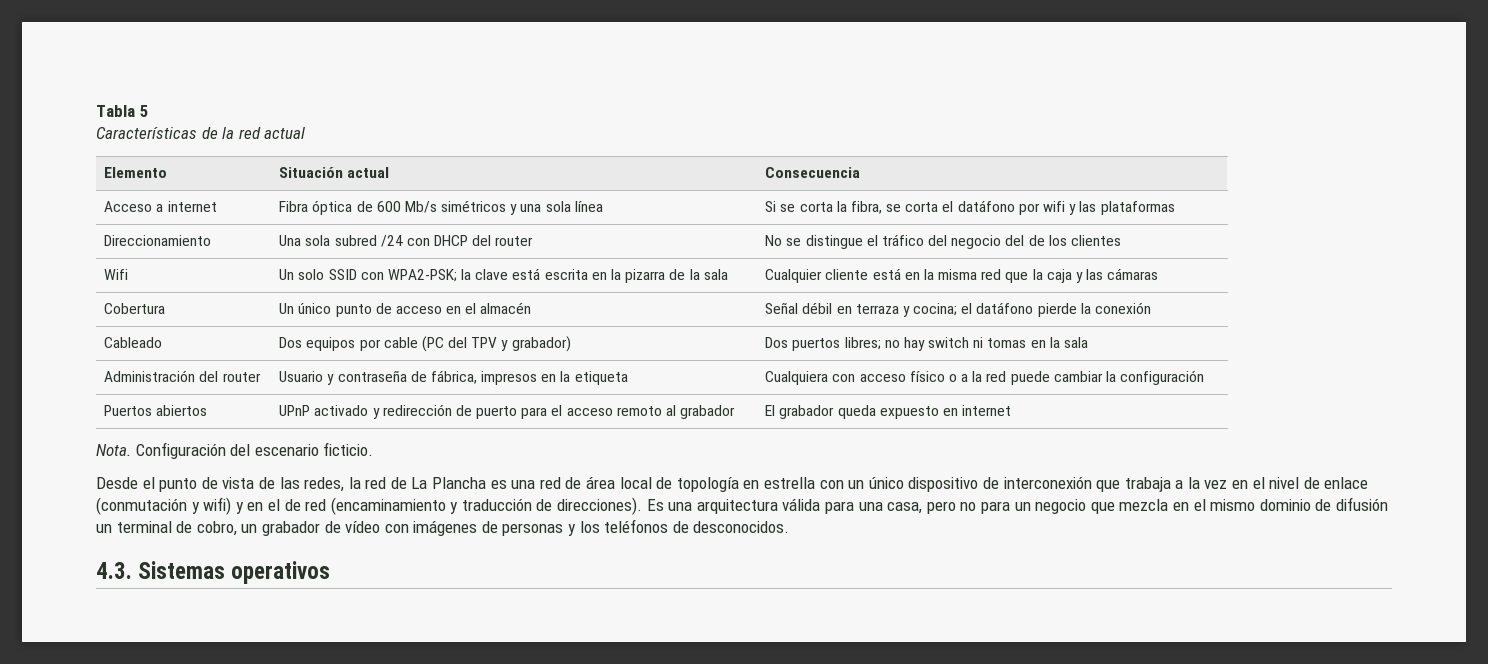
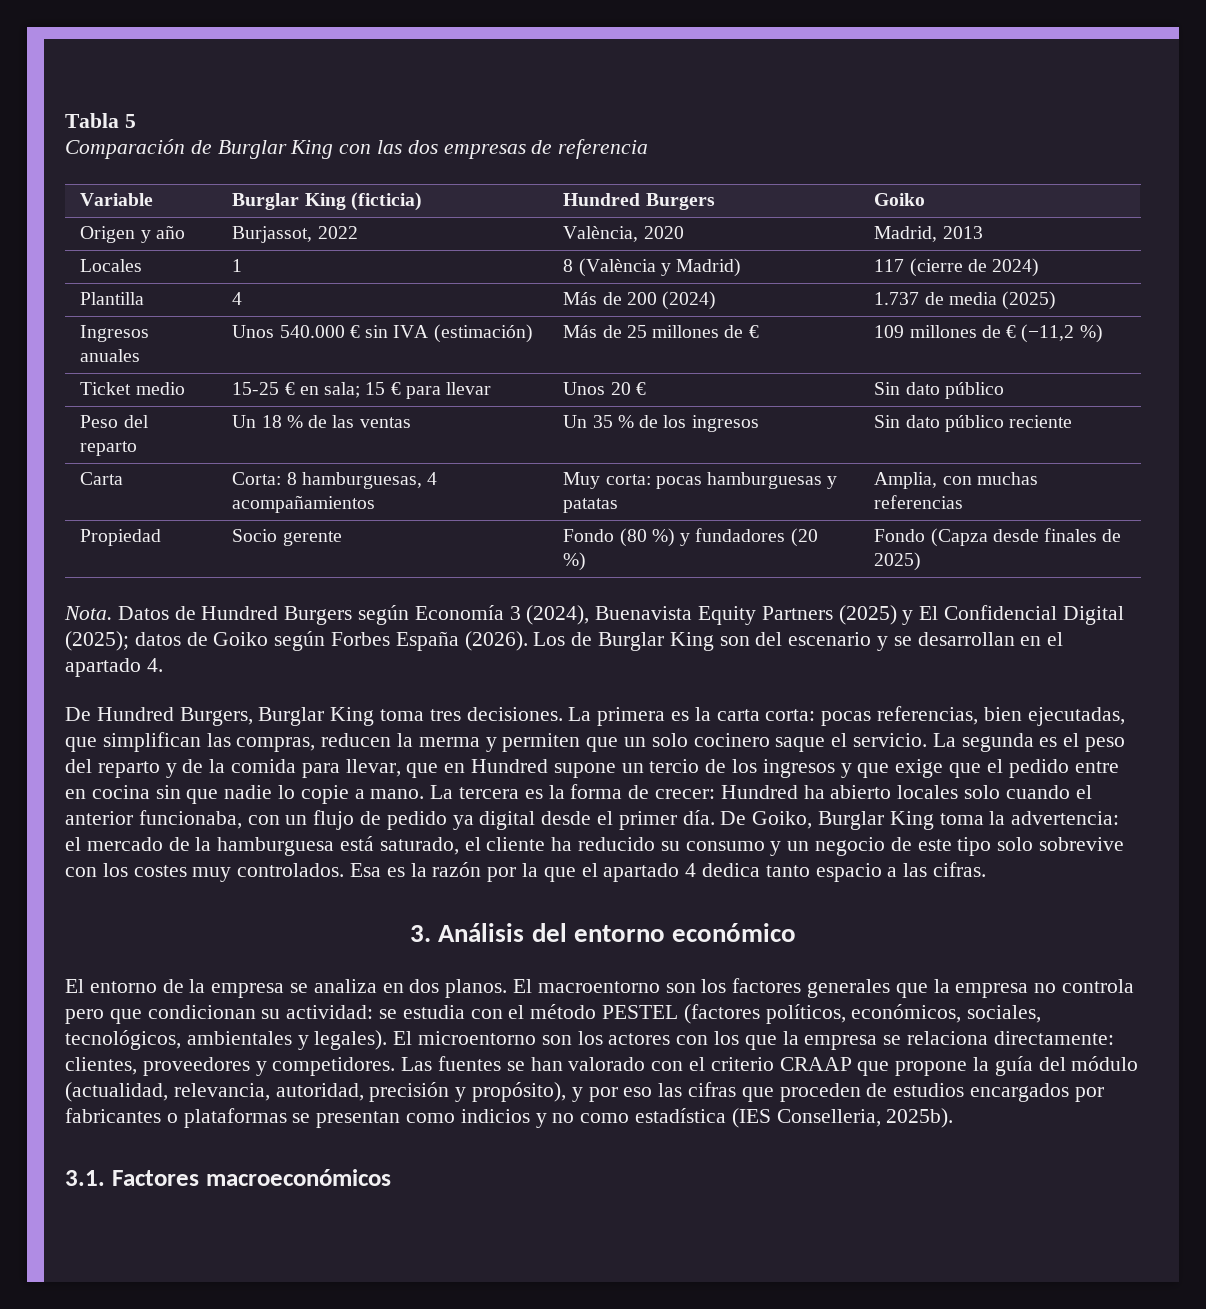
[96,127,306,139] [104,167,168,178] [279,167,390,178] [765,167,861,178] [104,201,217,212] [279,200,603,215] [765,200,1175,215] [104,235,212,246] [279,235,534,247] [765,234,1121,249] [104,269,129,280] [279,268,728,283] [765,268,1159,283] [104,303,166,314] [279,302,532,317] [765,302,1151,317] [104,337,163,348] [279,336,571,352] [765,337,1088,351] [104,370,261,382] [279,370,628,385] [765,370,1205,385] [104,405,208,416] [279,404,736,419] [765,405,1012,419] [96,442,374,459] [96,476,1369,492] [96,497,1388,515] [96,519,790,536] [96,561,331,584] Características de la red actual // Elemento | Situación actual | Consecuencia // Acceso a internet | Fibra óptica de 600 Mb/s simétricos y una sola línea | Si se corta la fibra, se corta el datáfono por wifi y las plataformas // Direccionamiento | Una sola subred /24 con DHCP del router | No se distingue el tráfico del negocio del de los clientes // Wifi | Un solo SSID con WPA2-PSK; la clave está escrita en la pizarra de la sala | Cualquier cliente está en la misma red que la caja y las cámaras // Cobertura | Un único punto de acceso en el almacén | Señal débil en terraza y cocina; el datáfono pierde la conexión // Cableado | Dos equipos por cable (PC del TPV y grabador) | Dos puertos libres; no hay switch ni tomas en la sala // Administración del router | Usuario y contraseña de fábrica, impresos en la etiqueta | Cualquiera con acceso físico o a la red puede cambiar la configuración // Puertos abiertos | UPnP activado y redirección de puerto para el acceso remoto al grabador | El grabador queda expuesto en internet // Nota. Configuración del escenario ficticio. // Desde el punto de vista de las redes, la red de La Plancha es una red de área local de topología en estrella con un único dispositivo de interconexión que trabaja a la vez en el nivel de enlace (conmutación y wifi) y en el de red (encaminamiento y traducción de direcciones). Es una arquitectura válida para una casa, pero no para un negocio que mezcla en el mismo dominio de difusión un terminal de cobro, un grabador de vídeo con imágenes de personas y los teléfonos de desconocidos. // 4.3. Sistemas operativos -> [65,139,649,159] [80,193,154,206] [232,192,422,211] [563,193,715,210] [874,193,926,206] [80,226,185,243] [232,226,358,243] [563,226,684,242] [874,226,983,242] [80,259,143,272] [232,259,243,272] [563,258,742,277] [874,258,1040,277] [80,292,145,305] [232,292,243,305] [563,291,717,310] [874,291,1057,310] [80,325,150,342] [80,349,141,362] [232,324,533,343] [563,325,759,338] [874,324,1103,343] [80,382,185,395] [232,382,492,399] [563,382,646,395] [874,382,1004,399] [80,415,149,428] [80,441,138,456] [232,415,411,428] [563,415,759,432] [874,415,1073,432] [80,472,124,485] [232,472,438,489] [232,496,376,513] [563,472,838,489] [563,498,619,513] [874,472,1038,489] [874,495,964,509] [80,529,162,546] [232,529,342,546] [563,528,818,547] [563,552,587,571] [874,528,1122,547] [874,552,922,571] [64,605,1124,625] [65,631,1064,651] [65,658,163,677] [65,706,1125,726] [65,732,1126,752] [65,759,1119,778] [65,784,1092,804] [65,810,1120,830] [65,836,1125,856] [65,862,987,882] [409,923,797,942] [65,978,1135,998] [65,1004,1042,1024] [65,1030,1114,1050] [65,1056,1139,1076] [65,1082,1104,1102] [65,1108,954,1128] [65,1169,391,1186] Comparación de Burglar King con las dos empresas de referencia // Variable | Burglar King (ficticia) | Hundred Burgers | Goiko // Origen y año | Burjassot, 2022 | València, 2020 | Madrid, 2013 // Locales | 1 | 8 (València y Madrid) | 117 (cierre de 2024) // Plantilla | 4 | Más de 200 (2024) | 1.737 de media (2025) // Ingresos anuales | Unos 540.000 € sin IVA (estimación) | Más de 25 millones de € | 109 millones de € (−11,2 %) // Ticket medio | 15-25 € en sala; 15 € para llevar | Unos 20 € | Sin dato público // Peso del reparto | Un 18 % de las ventas | Un 35 % de los ingresos | Sin dato público reciente // Carta | Corta: 8 hamburguesas, 4 acompañamientos | Muy corta: pocas hamburguesas y patatas | Amplia, con muchas referencias // Propiedad | Socio gerente | Fondo (80 %) y fundadores (20 %) | Fondo (Capza desde finales de 2025) // Nota. Datos de Hundred Burgers según Economía 3 (2024), Buenavista Equity Partners (2025) y El Confidencial Digital (2025); datos de Goiko según Forbes España (2026). Los de Burglar King son del escenario y se desarrollan en el apartado 4. // De Hundred Burgers, Burglar King toma tres decisiones. La primera es la carta corta: pocas referencias, bien ejecutadas, que simplifican las compras, reducen la merma y permiten que un solo cocinero saque el servicio. La segunda es el peso del reparto y de la comida para llevar, que en Hundred supone un tercio de los ingresos y que exige que el pedido entre en cocina sin que nadie lo copie a mano. La tercera es la forma de crecer: Hundred ha abierto locales solo cuando el anterior funcionaba, con un flujo de pedido ya digital desde el primer día. De Goiko, Burglar King toma la advertencia: el mercado de la hamburguesa está saturado, el cliente ha reducido su consumo y un negocio de este tipo solo sobrevive con los costes muy controlados. Esa es la razón por la que el apartado 4 dedica tanto espacio a las cifras. // 3. Análisis del entorno económico // El entorno de la empresa se analiza en dos planos. El macroentorno son los factores generales que la empresa no controla pero que condicionan su actividad: se estudia con el método PESTEL (factores políticos, económicos, sociales, tecnológicos, ambientales y legales). El microentorno son los actores con los que la empresa se relaciona directamente: clientes, proveedores y competidores. Las fuentes se han valorado con el criterio CRAAP que propone la guía del módulo (actualidad, relevancia, autoridad, precisión y propósito), y por eso las cifras que proceden de estudios encargados por fabricantes o plataformas se presentan como indicios y no como estadística (IES Conselleria, 2025b). // 3.1. Factores macroeconómicos

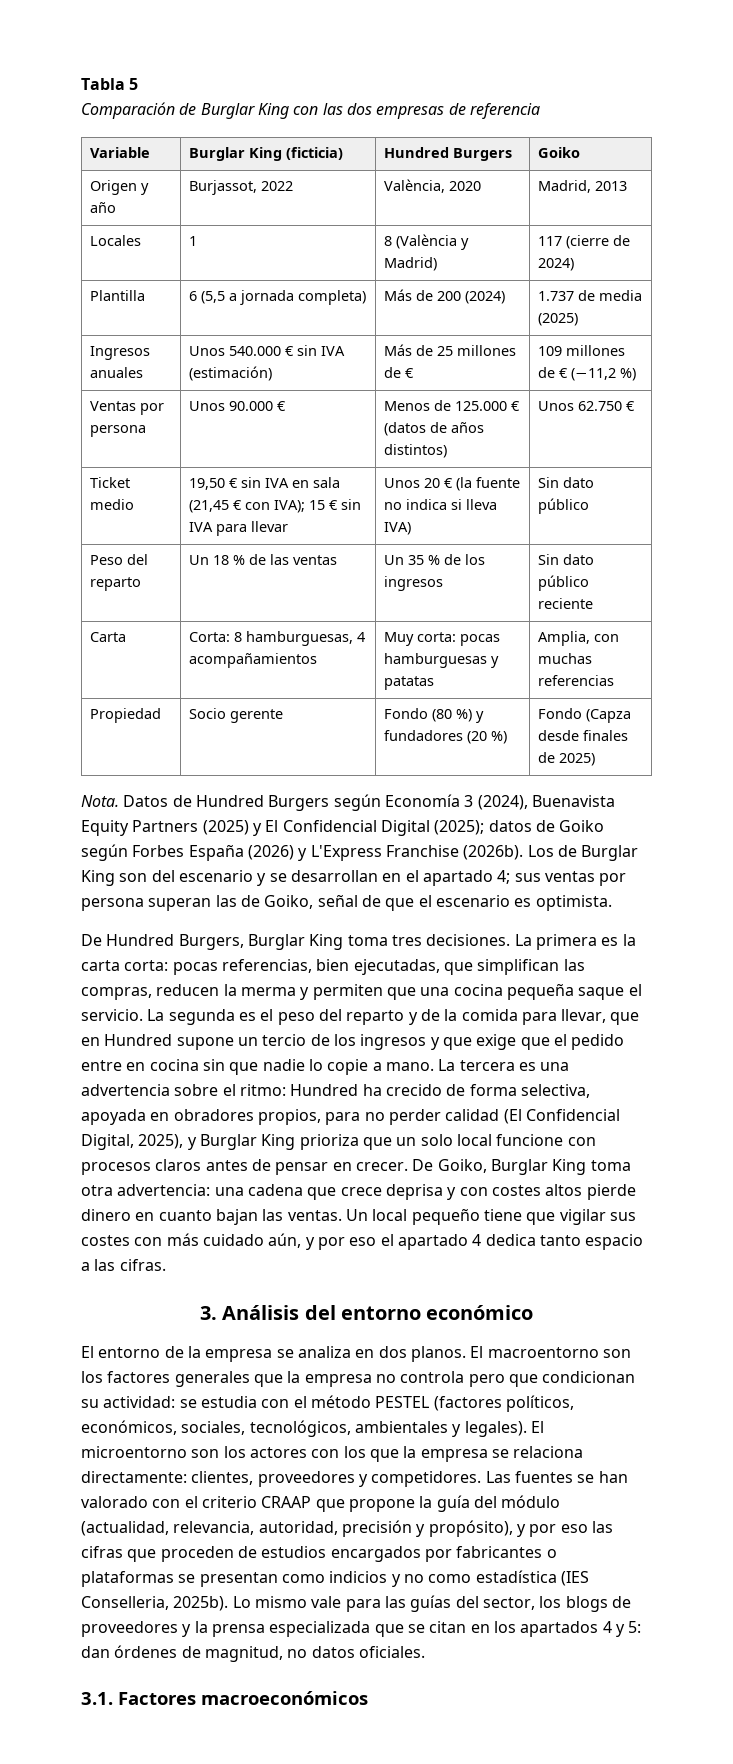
[232,292,243,305] 4 -> [188,290,366,305] 6 (5,5 a jornada completa)
[80,382,185,395] [232,382,401,398] Ticket medio | 15-25 € en sala; 15 € -> [89,401,164,415] [89,425,146,437] [188,401,286,411] [383,400,520,411] [383,422,484,436] [383,444,447,458] [537,401,635,411] [89,477,130,488] [89,499,134,510] [188,477,340,490] [188,499,361,513] [188,522,213,532] Ventas por persona | Unos 90.000 € | Menos de 125.000 € (datos de años distintos) | Unos 62.750 € // Ticket medio | 19,50 € sin IVA en sala (21,45 € con IVA); 15 € sin IVA
(646, 388) none -> [455,477,520,491] [383,499,497,510] [383,522,411,535] (la fuente no indica si lleva IVA)
[464,631,528,651] (2026). -> [247,845,524,861] (2026) y L'Express Franchise (2026b).
[146,658,163,672] 4. -> [497,870,627,886] [81,894,612,911] 4; sus ventas por persona superan las de Goiko, señal de que el escenario es optimista.
[624,733,770,747] un solo cocinero -> [420,983,574,1000] una cocina pequeña
[548,784,1092,799] [65,810,715,830] la forma de crecer: Hundred ha abierto locales solo cuando el anterior funcionaba, con un flujo de pedido ya digital desde el primer día. -> [540,1062,570,1071] [81,1084,590,1098] [81,1109,620,1125] [81,1134,596,1150] [81,1159,408,1175] una advertencia sobre el ritmo: Hundred ha crecido de forma selectiva, apoyada en obradores propios, para no perder calidad (El Confidencial Digital, 2025), y Burglar King prioriza que un solo local funcione con procesos claros antes de pensar en crecer.
[989,811,1120,825] [65,836,1125,856] [65,862,576,882] la advertencia: el mercado de la hamburguesa está saturado, el cliente ha reducido su consumo y un negocio de este tipo solo sobrevive con los costes muy controlados. Esa es la razón por la que -> [81,1184,636,1200] [81,1208,636,1225] [81,1233,377,1250] otra advertencia: una cadena que crece deprisa y con costes altos pierde dinero en cuanto bajan las ventas. Un local pequeño tiene que vigilar sus costes con más cuidado aún, y por eso
(954, 1118) none -> [232,1595,631,1612] [81,1621,642,1637] [81,1645,425,1662] Lo mismo vale para las guías del sector, los blogs de proveedores y la prensa especializada que se citan en los apartados 4 y 5: dan órdenes de magnitud, no datos oficiales.

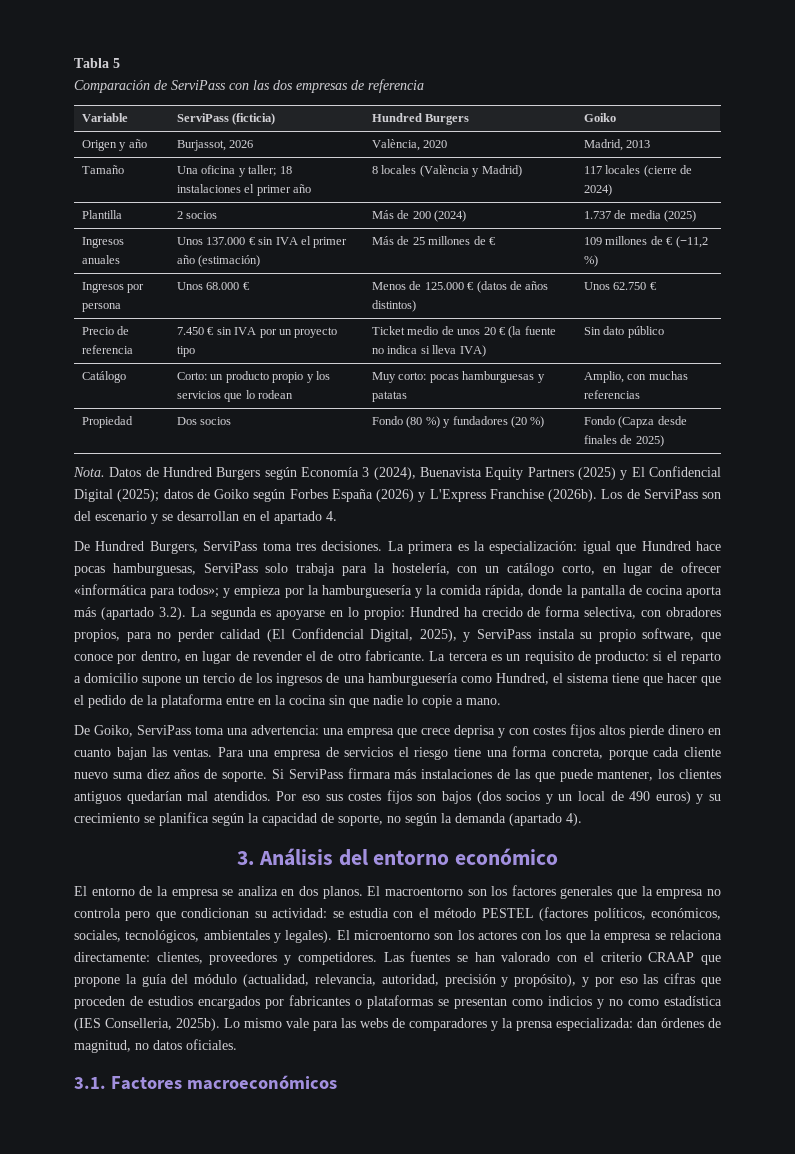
[200,103,289,119] Burglar King -> [171,80,226,90] ServiPass
[188,147,282,161] Burglar King -> [177,113,230,122] ServiPass
[260,181,293,191] 2022 -> [229,140,254,148] 2026
[89,235,141,246] [188,236,197,246] [383,236,392,246] Locales | 1 | 8 -> [82,165,125,174] [177,165,292,177] [177,184,312,196] [372,165,417,174] Tamaño | Una oficina y taller; 18 instalaciones el primer año | 8 locales
(562, 241) none -> [605,165,641,174] locales
[188,290,366,305] 6 (5,5 a jornada completa) -> [177,211,218,219] 2 socios
[228,345,345,356] 540.000 € sin IVA -> [206,236,348,248] [177,255,196,264] 137.000 € sin IVA el primer año
[89,401,136,411] Ventas -> [82,282,125,293] Ingresos
[228,401,273,411] 90.000 -> [206,282,240,290] 68.000
[89,477,130,488] [89,499,134,510] [188,477,340,490] [188,499,361,513] [188,521,288,536] [383,478,420,488] Ticket medio | 19,50 € sin IVA en sala (21,45 € con IVA); 15 € sin IVA para llevar | Unos -> [82,326,130,335] [82,345,134,354] [177,327,338,338] [177,346,196,357] [372,326,481,335] Precio de referencia | 7.450 € sin IVA por un proyecto tipo | Ticket medio de unos
[89,554,148,565] [89,577,141,591] [188,554,337,565] [383,554,485,565] [383,576,443,591] [537,554,594,565] [537,575,589,591] [537,598,593,609] [89,632,126,642] [188,631,365,646] [188,653,317,668] Peso del reparto | Un 18 % de las ventas | Un 35 % de los ingresos | Sin dato público reciente // Carta | Corta: 8 hamburguesas, 4 acompañamientos -> [82,371,127,383] [177,371,330,383] [177,390,294,402] Catálogo | Corto: un producto propio y los servicios que lo rodean
[416,632,456,642] corta: -> [398,372,427,380] corto:
[537,631,590,646] Amplia, -> [584,371,625,383] Amplio,
[188,708,283,723] Socio gerente -> [177,417,232,425] Dos socios
[581,845,639,861] [81,870,115,886] Burglar King -> [643,489,698,499] ServiPass
[497,870,627,886] [81,894,612,911] 4; sus ventas por persona superan las de Goiko, señal de que el escenario es optimista. -> [326,511,337,521] 4.
[247,934,344,950] Burglar King -> [203,541,258,551] ServiPass
[81,959,585,975] [81,983,642,1000] [81,1009,640,1025] [81,1034,625,1050] [81,1059,570,1075] [81,1084,286,1096] carta corta: pocas referencias, bien ejecutadas, que simplifican las compras, reducen la merma y permiten que una cocina pequeña saque el servicio. La segunda es el peso del reparto y de la comida para llevar, que en Hundred supone un tercio de los ingresos y que exige que el pedido entre en cocina sin que nadie lo copie a mano. La tercera es una advertencia sobre el ritmo: -> [489,541,721,554] [74,562,721,576] [74,584,723,598] [74,607,405,620] especialización: igual que Hundred hace pocas hamburguesas, ServiPass solo trabaja para la hostelería, con un catálogo corto, en lugar de ofrecer «informática para todos»; y empieza por la hamburguesería y la comida rápida, donde la pantalla de cocina aporta más (apartado 3.2). La segunda es apoyarse en lo propio:
[81,1109,170,1125] apoyada en -> [641,610,662,617] con
[199,1134,596,1150] [81,1159,631,1175] [81,1185,113,1196] Burglar King prioriza que un solo local funcione con procesos claros antes de pensar en crecer. De Goiko, Burglar King toma otra -> [477,628,722,642] [74,650,721,664] [74,673,721,686] [74,694,501,708] [74,725,248,737] ServiPass instala su propio software, que conoce por dentro, en lugar de revender el de otro fabricante. La tercera es un requisito de producto: si el reparto a domicilio supone un tercio de los ingresos de una hamburguesería como Hundred, el sistema tiene que hacer que el pedido de la plataforma entre en la cocina sin que nadie lo copie a mano. // De Goiko, ServiPass toma una
[247,1184,303,1196] cadena -> [347,728,394,738] empresa
(541, 1190) none -> [570,724,595,738] fijos
[345,1208,636,1225] [81,1233,644,1250] [81,1259,166,1271] Un local pequeño tiene que vigilar sus costes con más cuidado aún, y por eso el apartado 4 dedica tanto espacio a las cifras. -> [217,746,721,760] [74,768,722,782] [74,790,722,804] [74,812,582,826] Para una empresa de servicios el riesgo tiene una forma concreta, porque cada cliente nuevo suma diez años de soporte. Si ServiPass firmara más instalaciones de las que puede mantener, los clientes antiguos quedarían mal atendidos. Por eso sus costes fijos son bajos (dos socios y un local de 490 euros) y su crecimiento se planifica según la capacidad de soporte, no según la demanda (apartado 4).
[410,1595,631,1612] [81,1621,642,1637] guías del sector, los blogs de proveedores y la prensa especializada que se citan en los apartados 4 y 5: -> [360,1018,633,1031] webs de comparadores y la prensa especializada:

